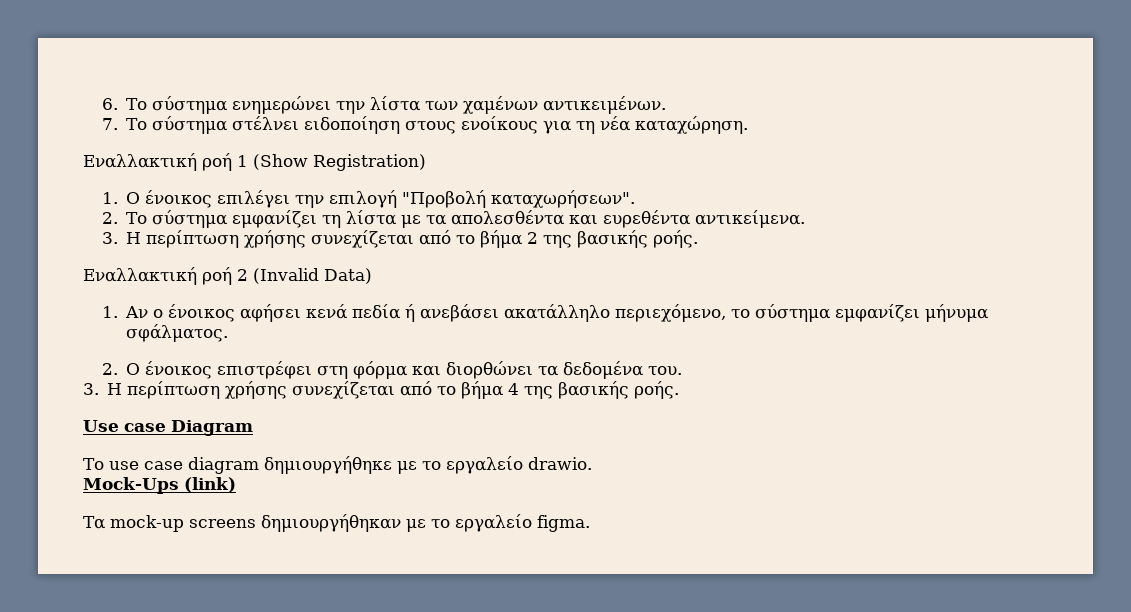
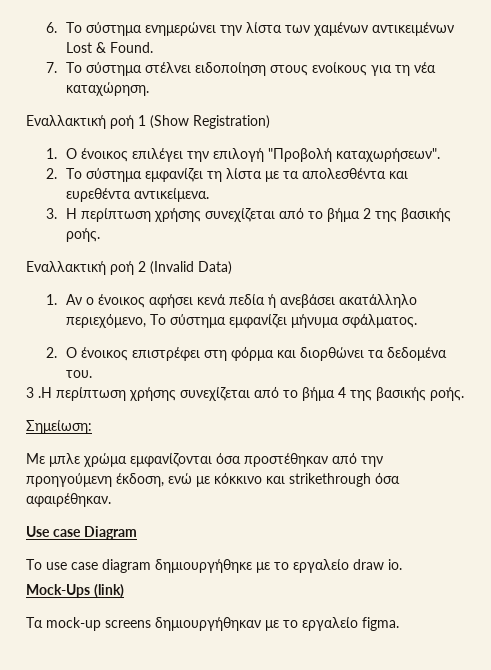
[542,96,666,114] αντικειμένων. -> [372,22,455,36] [66,42,154,53] αντικειμένων Lost & Found.
[730,309,750,319] το -> [150,314,167,325] Tο
[83,383,123,395] 3. Η -> [26,387,52,398] 3 .Η
(680, 390) none -> [26,420,92,434] [26,453,383,467] [26,473,400,487] [26,493,111,507] // Σημείωση: // Με μπλε χρώμα εμφανίζονται όσα προστέθηκαν από την προηγούμενη έκδοση, ενώ με κόκκινο και strikethrough όσα αφαιρέθηκαν.
[528,457,592,470] drawio. -> [353,559,402,570] draw io.

